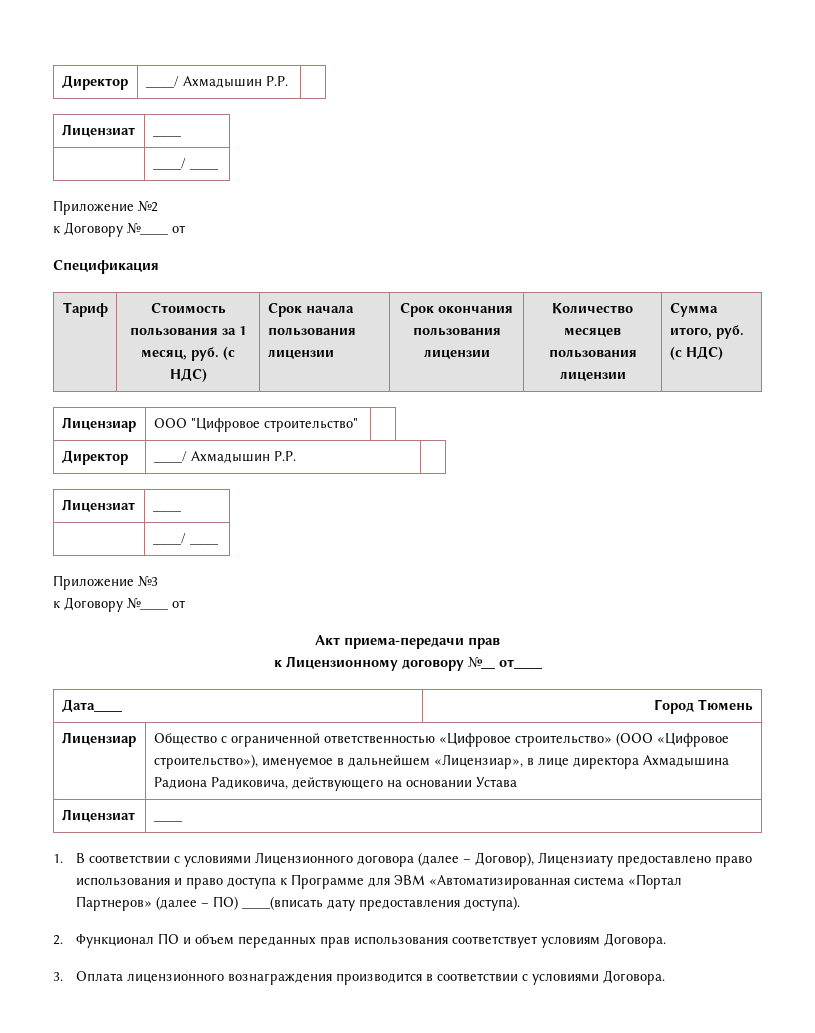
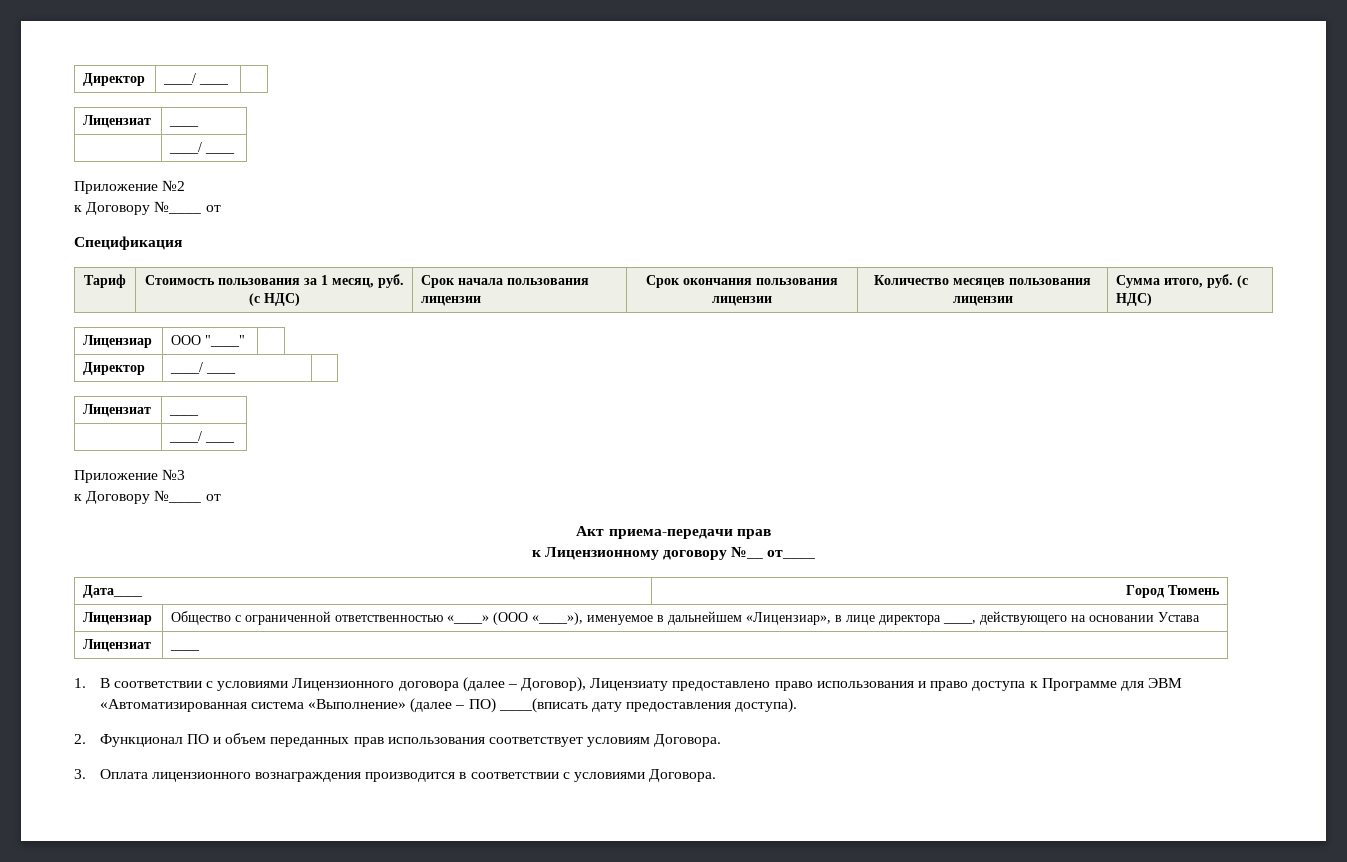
[61,75,128,90] [145,76,288,88] Директор | ____/ Ахмадышин Р.Р. -> [83,73,146,86] [163,73,230,85] Директор | ____/ ____
[190,418,358,432] [61,450,128,465] [153,451,296,463] "Цифровое строительство" | // Директор | ____/ Ахмадышин Р.Р. -> [205,335,246,347] [83,362,146,375] [170,362,237,374] "____" | // Директор | ____/ ____
[438,732,729,747] [153,754,258,769] «Цифровое строительство» (ООО «Цифровое строительство»), -> [447,612,584,625] «____» (ООО «____»),
[642,755,729,767] [153,777,288,790] Ахмадышина Радиона Радиковича, -> [943,620,977,624] ____,
[628,874,683,889] [76,896,153,911] «Портал Партнеров» -> [307,699,406,709] «Выполнение»

